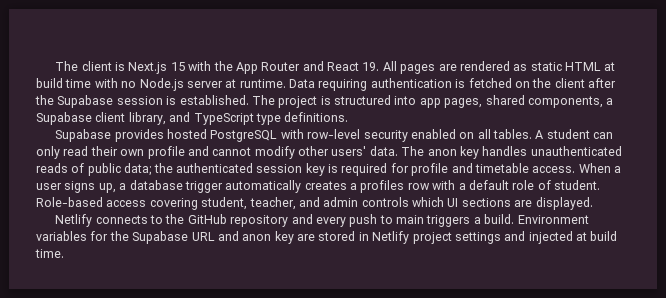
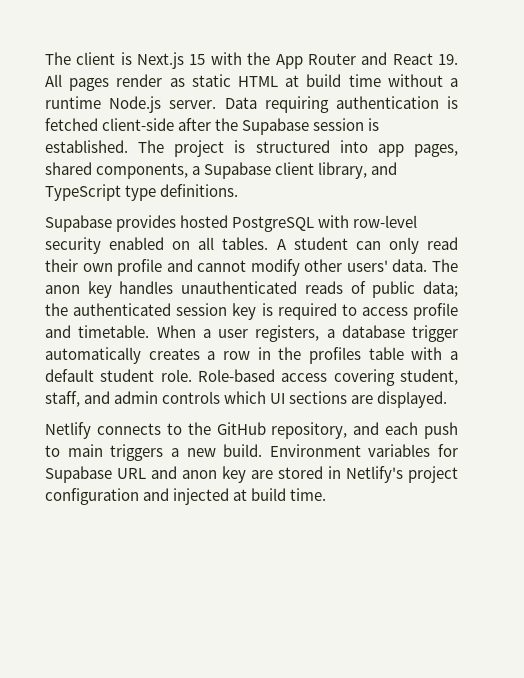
[438,61,510,71] are rendered -> [116,74,163,87] render
[94,78,286,91] with no Node.js server at runtime. -> [387,74,458,87] [45,96,217,113] without a runtime Node.js server.
[514,78,585,88] on the client -> [102,118,175,131] client-side
[390,163,576,176] for profile and timetable access. -> [341,303,458,320] [45,325,150,338] to access profile and timetable.
[64,181,116,193] signs up, -> [255,325,320,342] registers,
[360,180,600,193] profiles row with a default role of student. -> [223,347,459,364] [45,369,192,382] row in the profiles table with a default student role.
[249,197,296,210] teacher, -> [45,391,80,407] staff,
[230,214,346,227] repository and every -> [271,422,419,439] repository, and each
(481, 220) none -> [186,448,216,457] new
[109,231,129,241] the -> (458, 450) none
[372,231,501,244] Netlify project settings -> [346,466,458,483] [45,488,139,505] Netlify's project configuration

